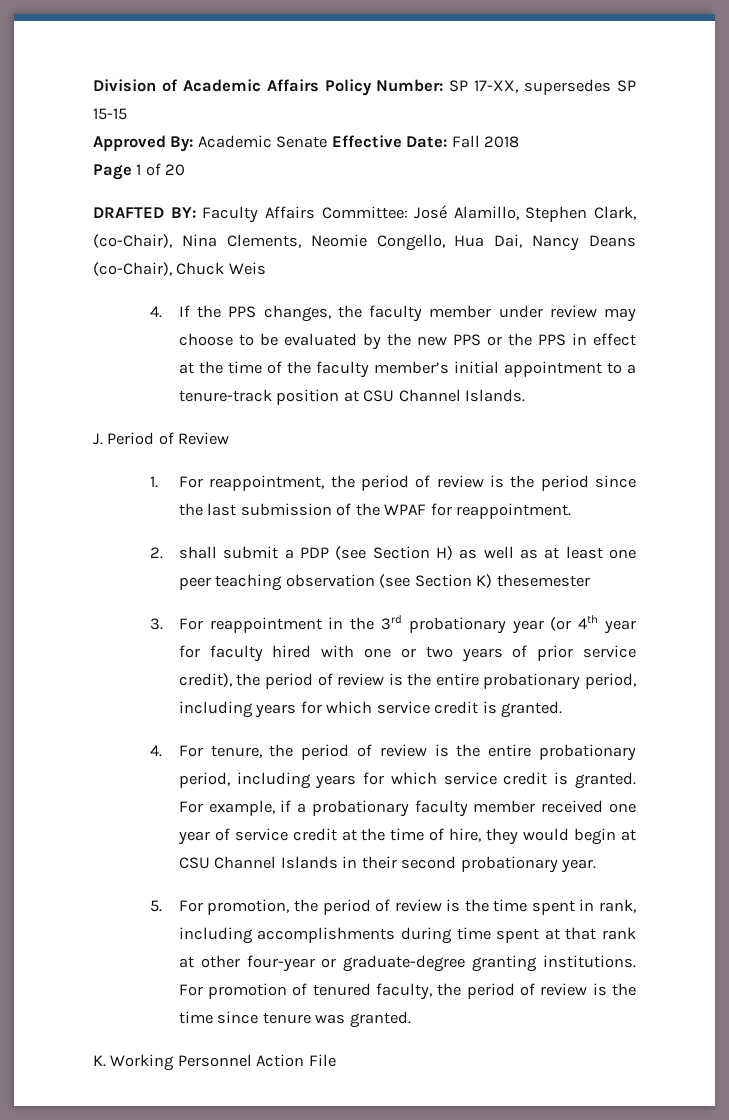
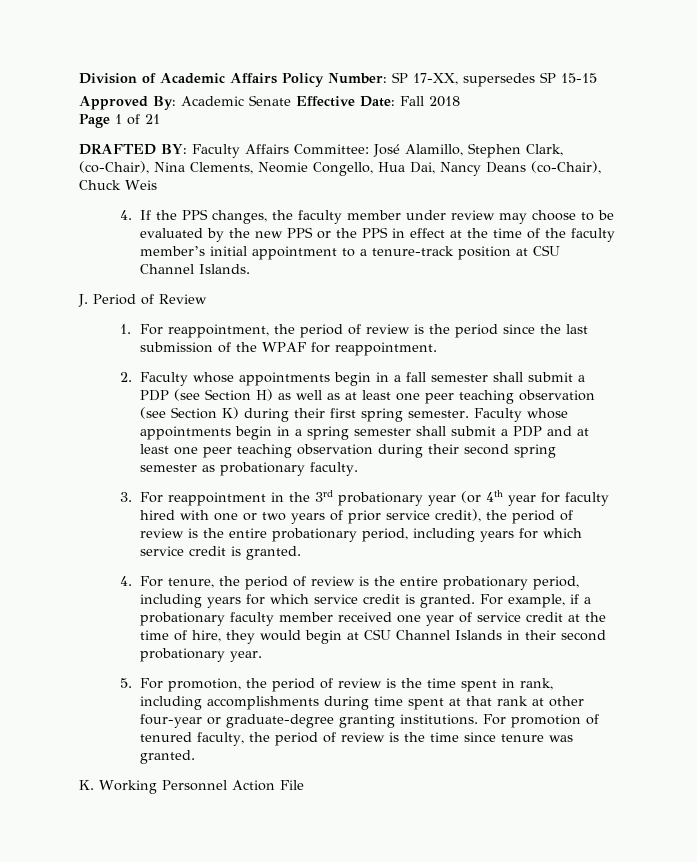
[165,164,186,176] 20 -> [145,114,160,124] 21
(164, 553) none -> [140,372,489,386] Faculty whose appointments begin in a fall semester
[496,574,590,587] thesemester -> [244,408,569,422] [140,426,590,440] [140,444,557,458] [140,462,359,476] during their first spring semester. Faculty whose appointments begin in a spring semester shall submit a PDP and at least one peer teaching observation during their second spring semester as probationary faculty.

